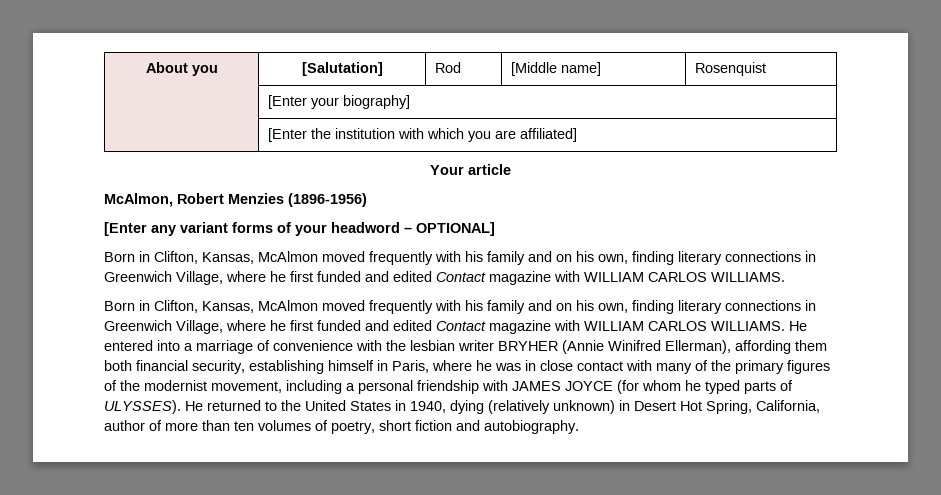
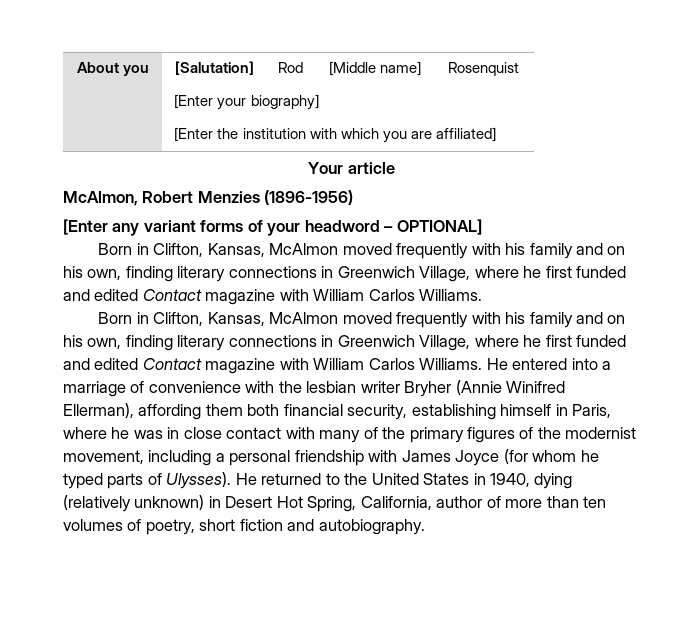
[584,272,785,282] WILLIAM CARLOS WILLIAMS. -> [313,289,483,301] William Carlos Williams.
[584,321,785,331] WILLIAM CARLOS WILLIAMS. -> [313,358,483,370] William Carlos Williams.
[498,341,558,351] BRYHER -> [404,381,452,397] Bryher
[512,381,613,391] JAMES JOYCE -> [401,450,500,466] James Joyce
[104,400,181,414] ULYSSES). -> [166,472,232,489] Ulysses).

